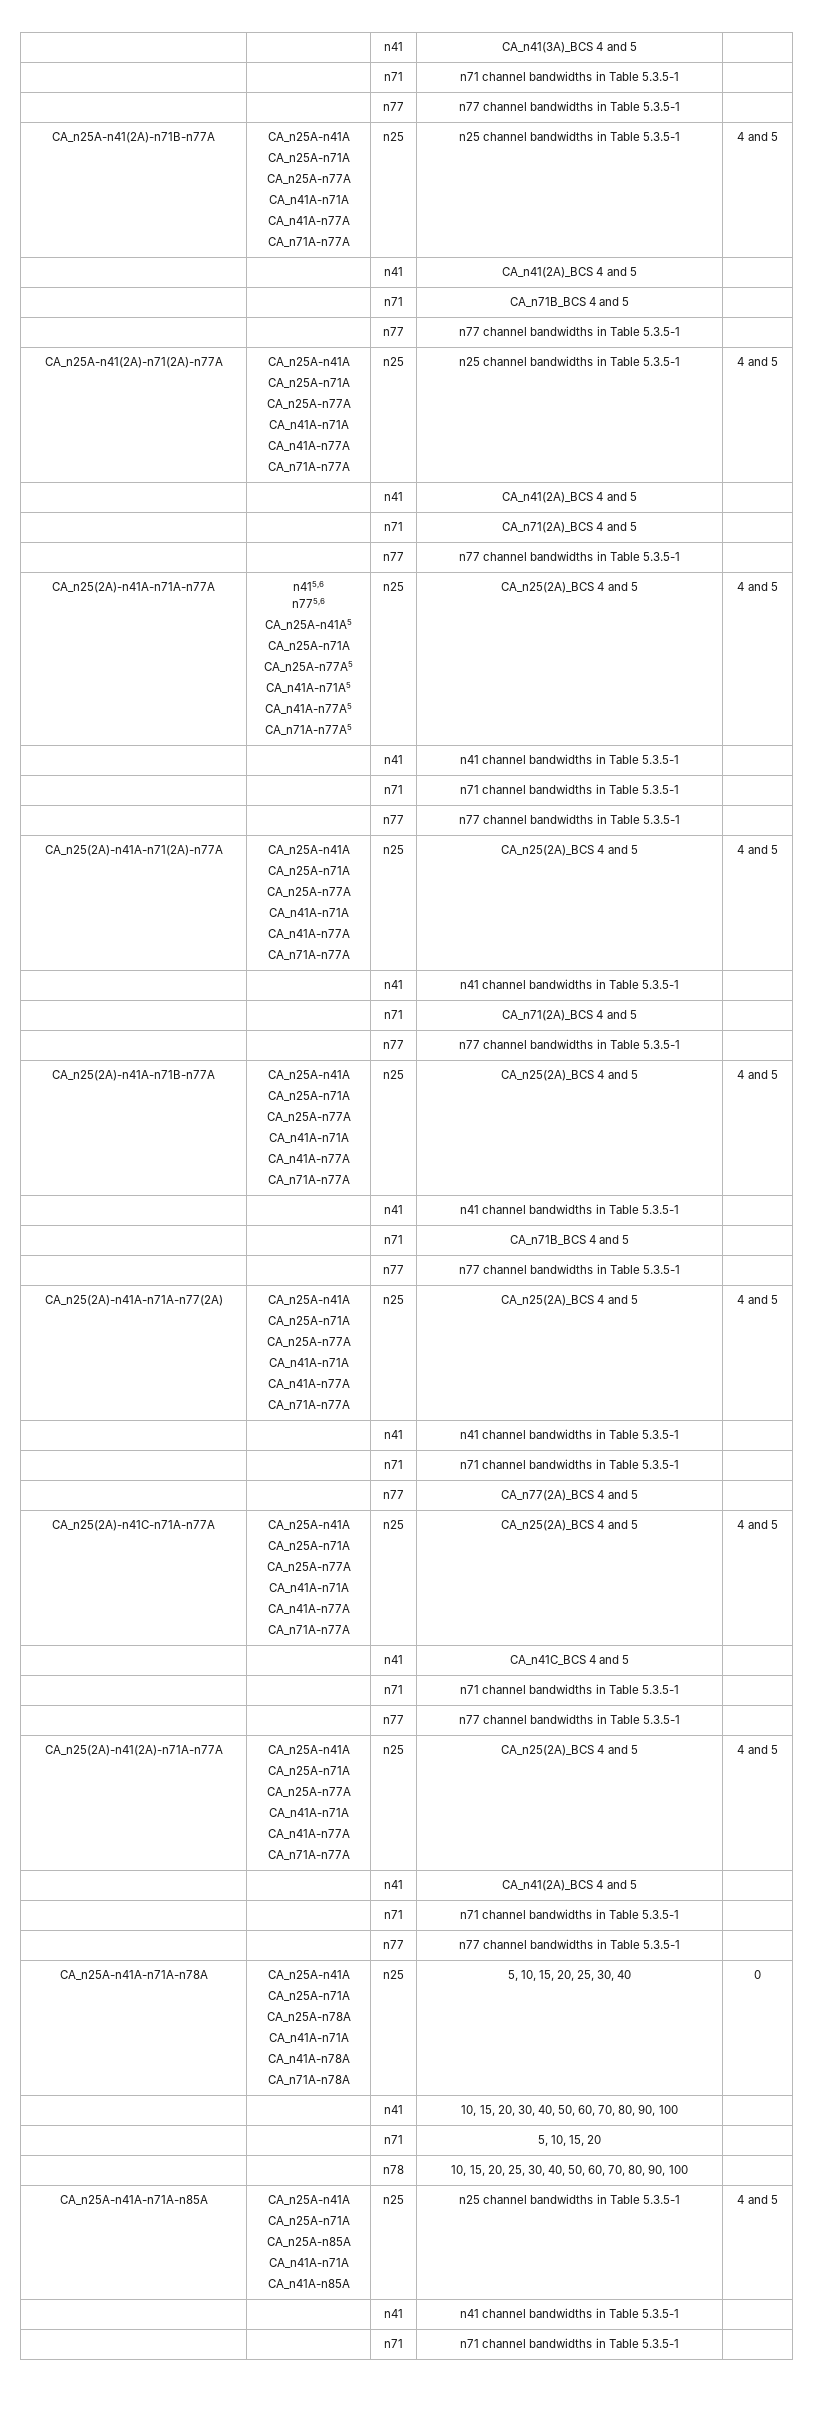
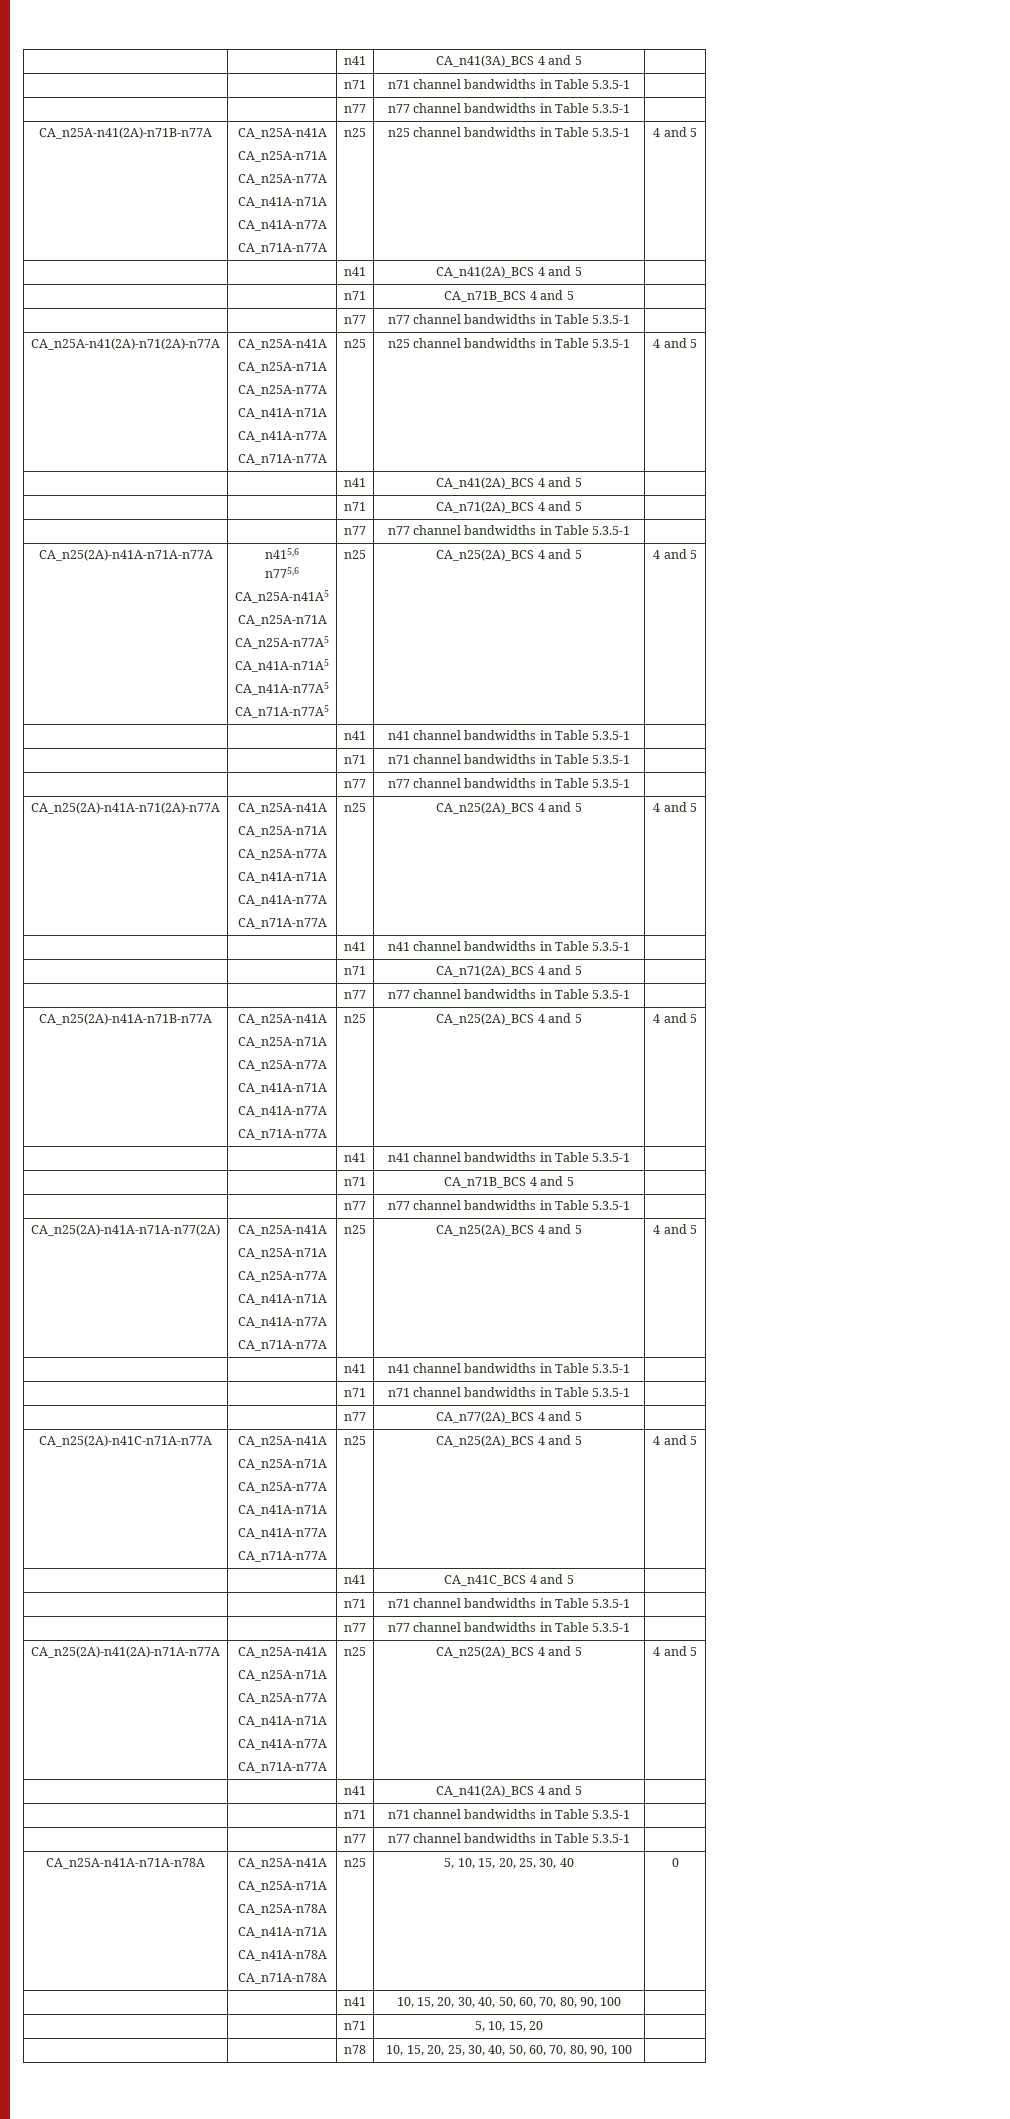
[59,2195,208,2205] [267,2195,350,2205] [267,2216,350,2226] [266,2237,351,2247] [268,2258,349,2268] [267,2279,350,2289] [383,2195,404,2204] [459,2194,680,2204] [737,2195,778,2204] [384,2309,403,2318] [460,2308,679,2318] [384,2339,403,2348] [460,2338,679,2348] // CA_n25A-n41A-n71A-n85A | CA_n25A-n41A // CA_n25A-n71A // CA_n25A-n85A // CA_n41A-n71A // CA_n41A-n85A | n25 | n25 channel bandwidths in Table 5.3.5-1 | 4 and 5 // | | n41 | n41 channel bandwidths in Table 5.3.5-1 | // | | n71 | n71 channel bandwidths in Table 5.3.5-1 | -> (632, 2049) none

